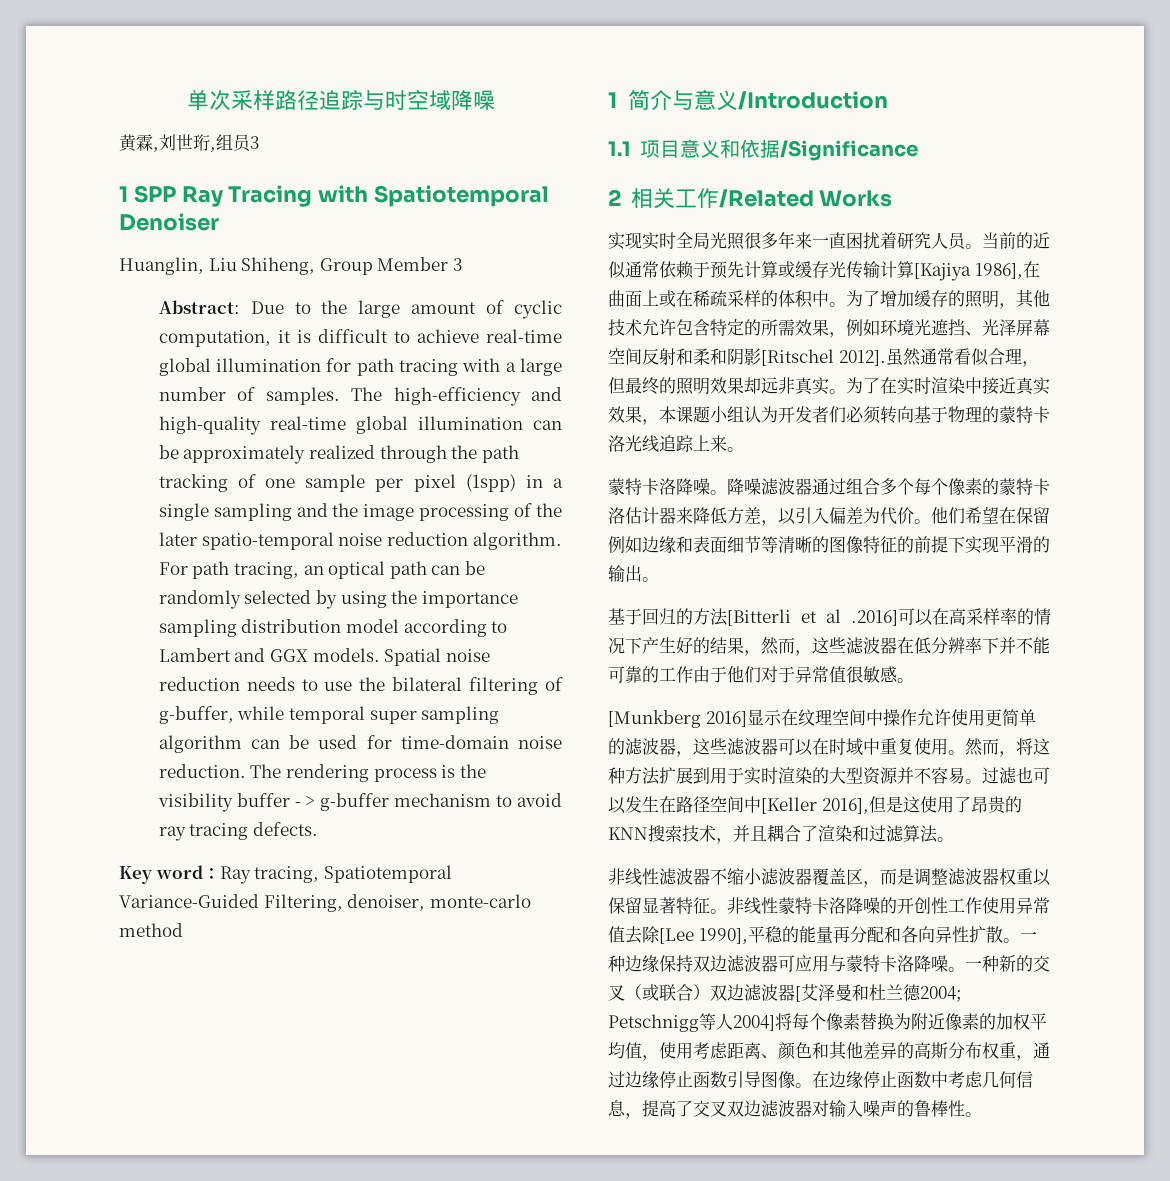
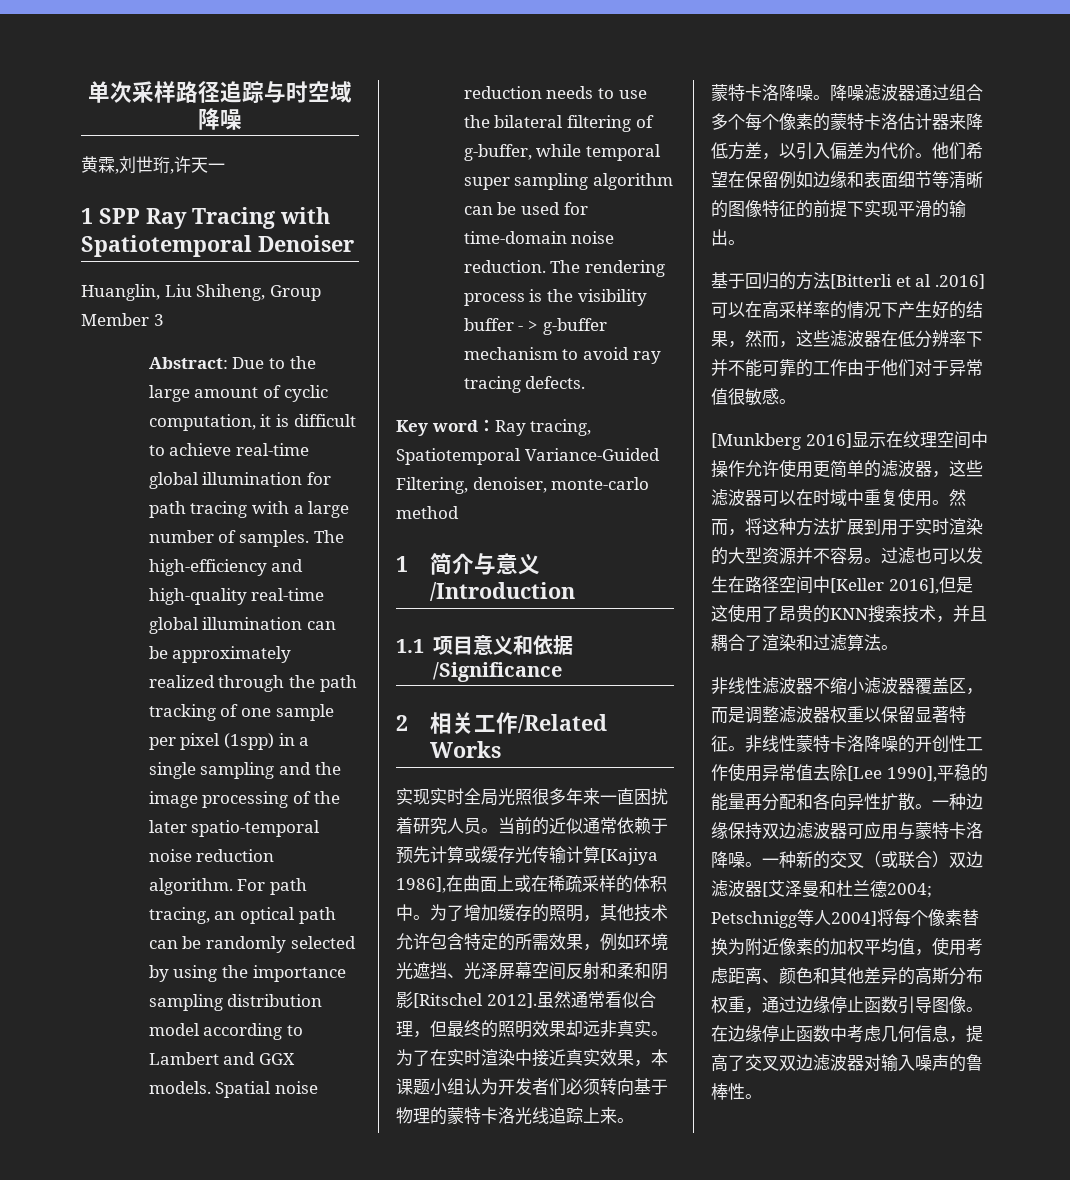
[216,134,259,152] 组员3 -> [174,156,225,173] 许天一

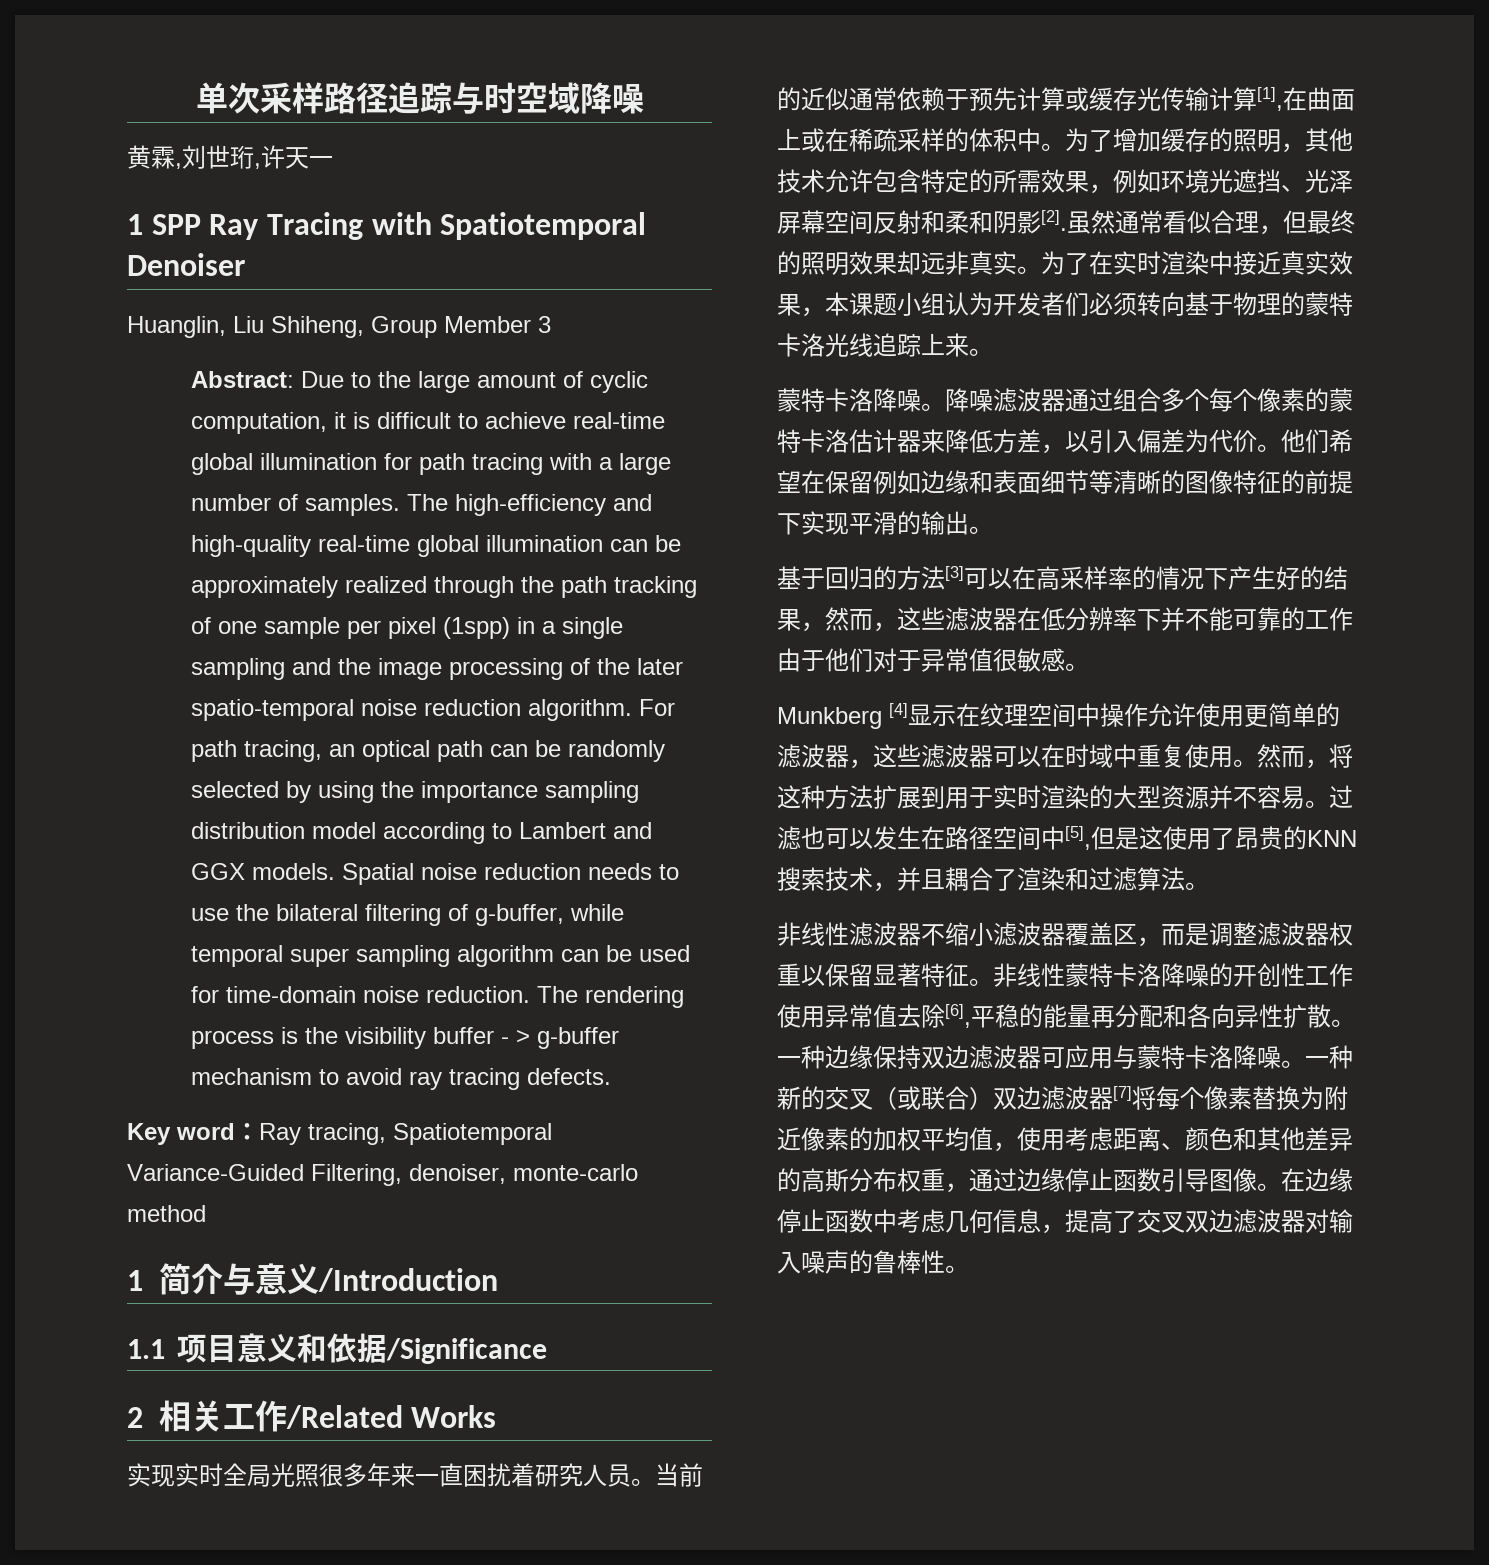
[600,848,658,865] [396,877,446,893] [Kajiya 1986], -> [1257,87,1283,111] [1],
[413,993,537,1008] [Ritschel 2012]. -> [1041,210,1067,231] [2].
[830,274,985,289] [Bitterli et al .2016] -> [945,566,964,581] [3]
[711,433,852,450] [Munkberg 2016] -> [777,703,908,729] Munkberg [4]
[830,578,939,594] [Keller 2016], -> [1065,826,1091,850] [5],
[847,766,937,782] [Lee 1990], -> [945,1004,971,1028] [6],
[762,880,932,898] [711,909,877,928] [艾泽曼和杜兰德2004; Petschnigg等人2004] -> [1113,1086,1132,1101] [7]

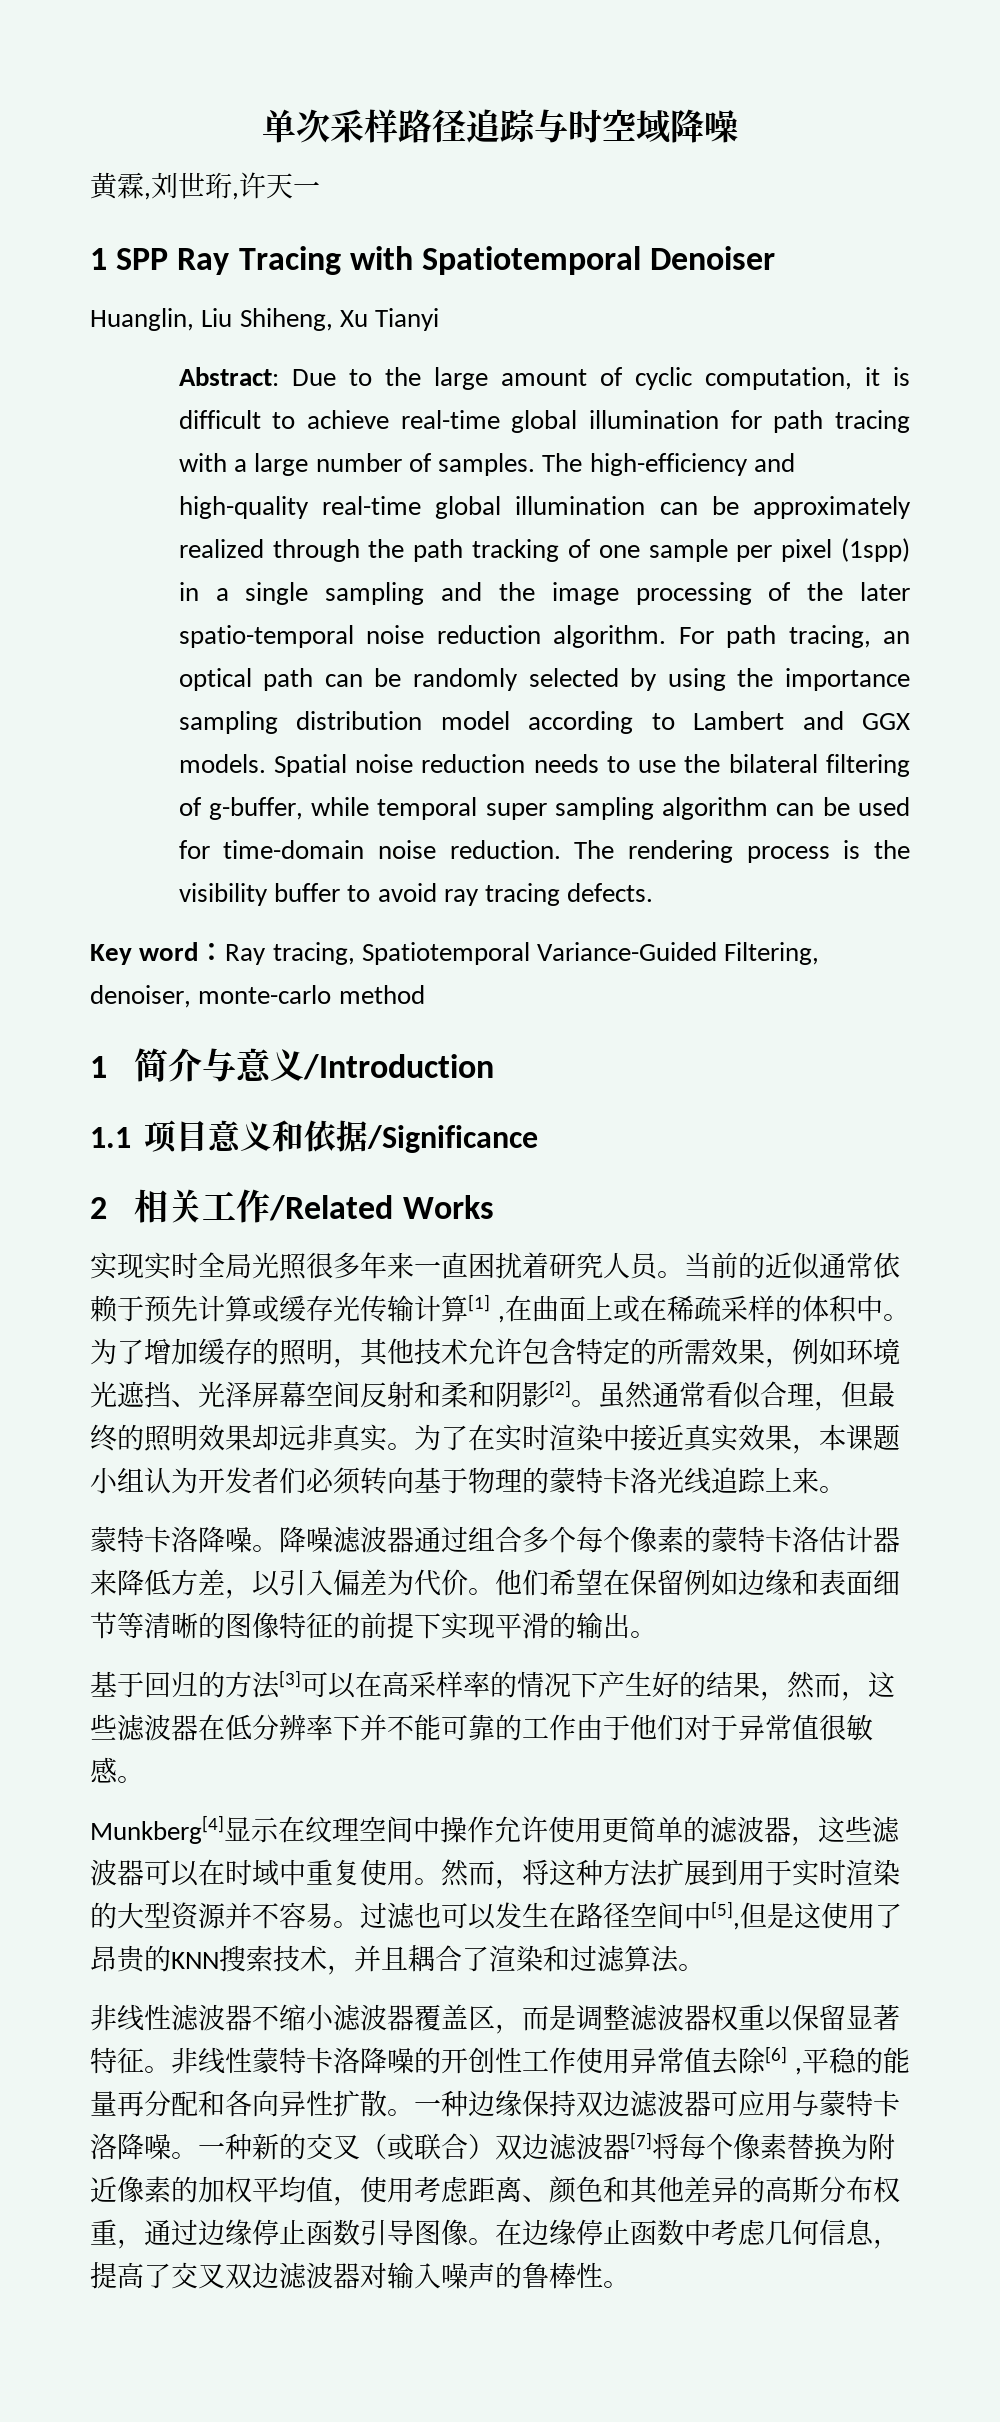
[371,316,551,338] Group Member 3 -> [339,308,440,331] Xu Tianyi
[500,1027,619,1049] [190,1068,312,1085] - > g-buffer mechanism -> (340, 892) none
[1257,87,1283,111] [1], -> [468,1294,490,1312] [498,1316,506,1323] [1] ,
[1041,210,1067,231] [2]. -> [549,1380,571,1398] [571,1400,598,1407] [2]。
[777,703,908,729] Munkberg [4] -> [90,1815,224,1844] Munkberg[4]
[945,1004,971,1028] [6], -> [765,2046,787,2064] [795,2068,802,2075] [6] ,

